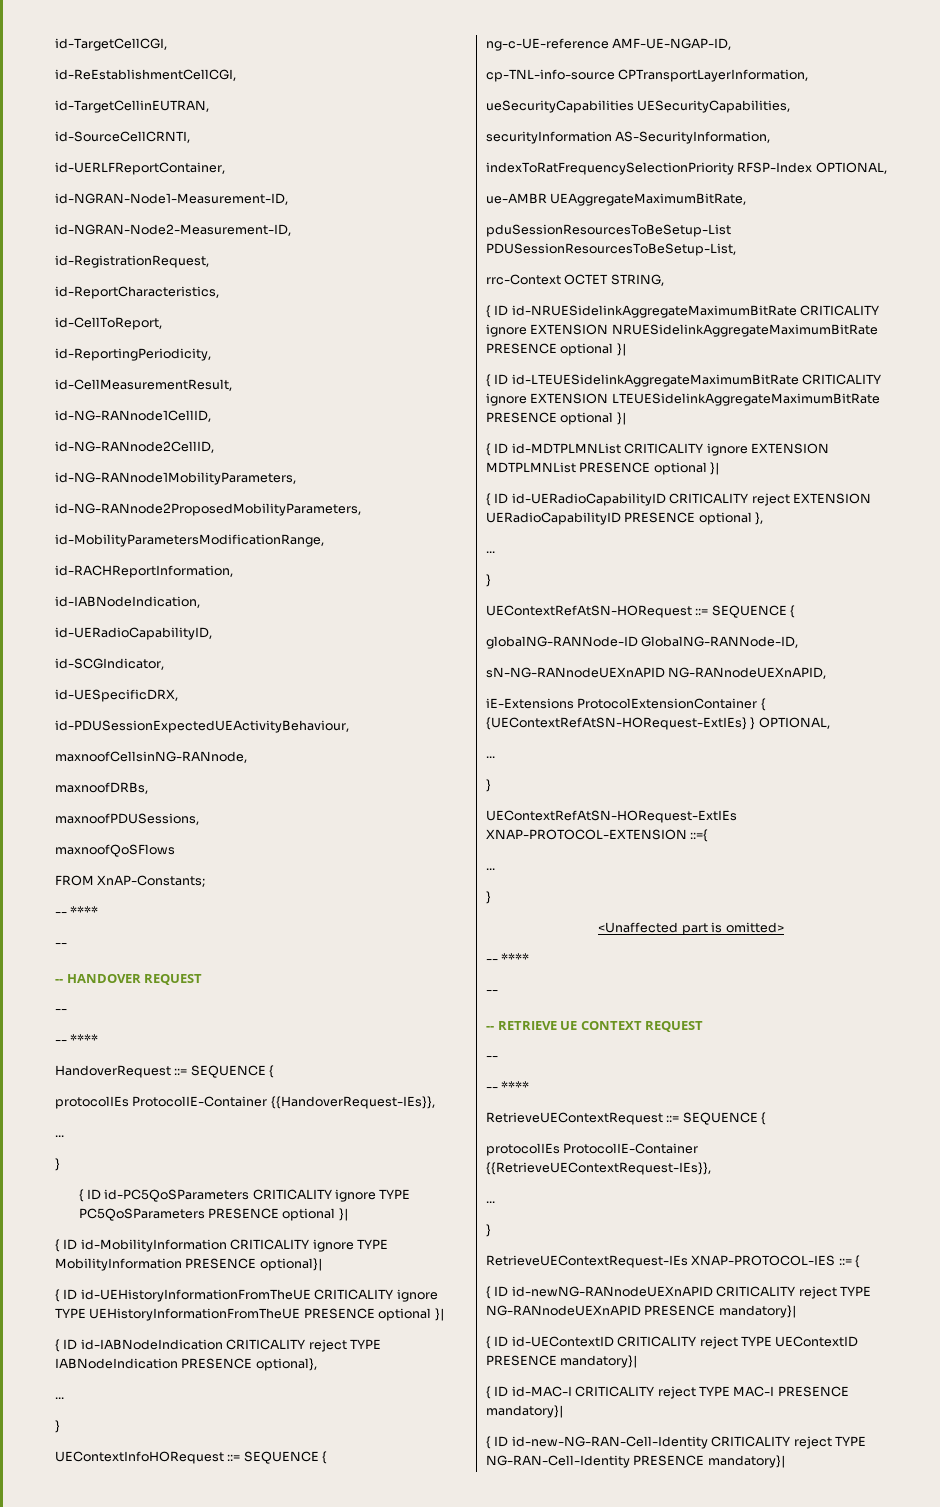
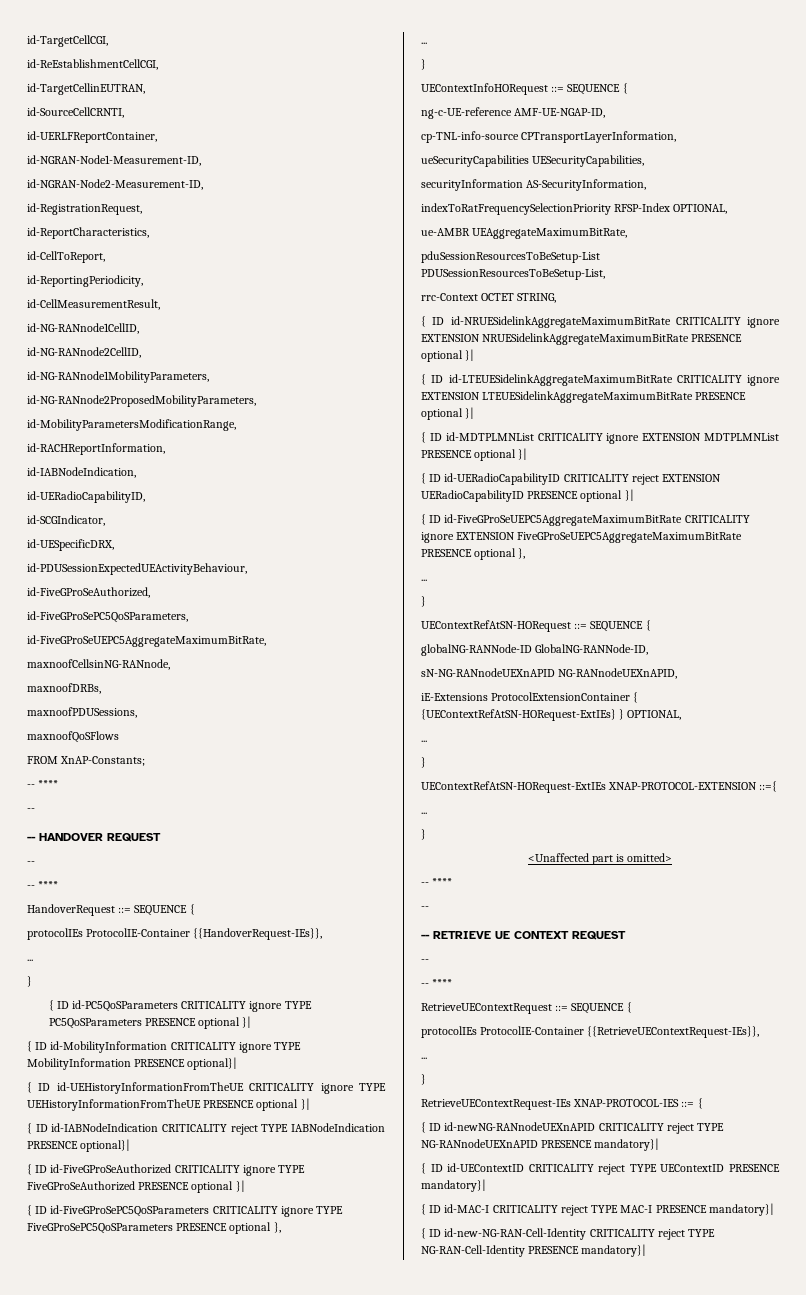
(349, 726) none -> [27,587,150,598] [27,611,188,623] [27,635,266,647] // id-FiveGProSeAuthorized, // id-FiveGProSePC5QoSParameters, // id-FiveGProSeUEPC5AggregateMaximumBitRate,
[255,1358,317,1371] optional}, -> [80,1139,131,1152] [27,1164,306,1176] [27,1180,245,1193] [27,1205,344,1217] [27,1222,281,1234] optional}| // { ID id-FiveGProSeAuthorized CRITICALITY ignore TYPE FiveGProSeAuthorized PRESENCE optional }| // { ID id-FiveGProSePC5QoSParameters CRITICALITY ignore TYPE FiveGProSePC5QoSParameters PRESENCE optional },
(752, 518) none -> [624,489,634,501] [421,514,750,526] [421,532,743,543] [421,548,517,560] }| // { ID id-FiveGProSeUEPC5AggregateMaximumBitRate CRITICALITY ignore EXTENSION FiveGProSeUEPC5AggregateMaximumBitRate PRESENCE optional

